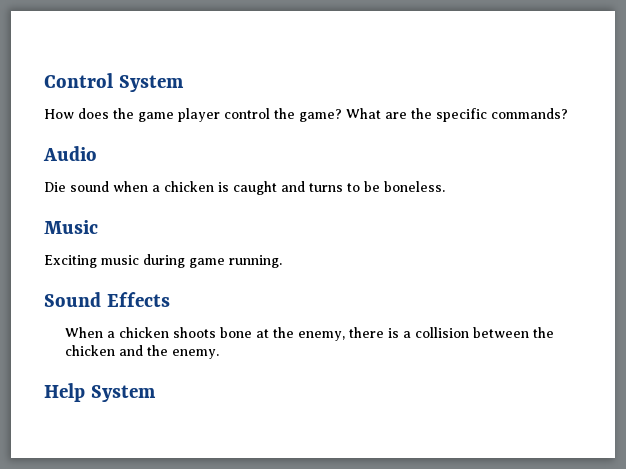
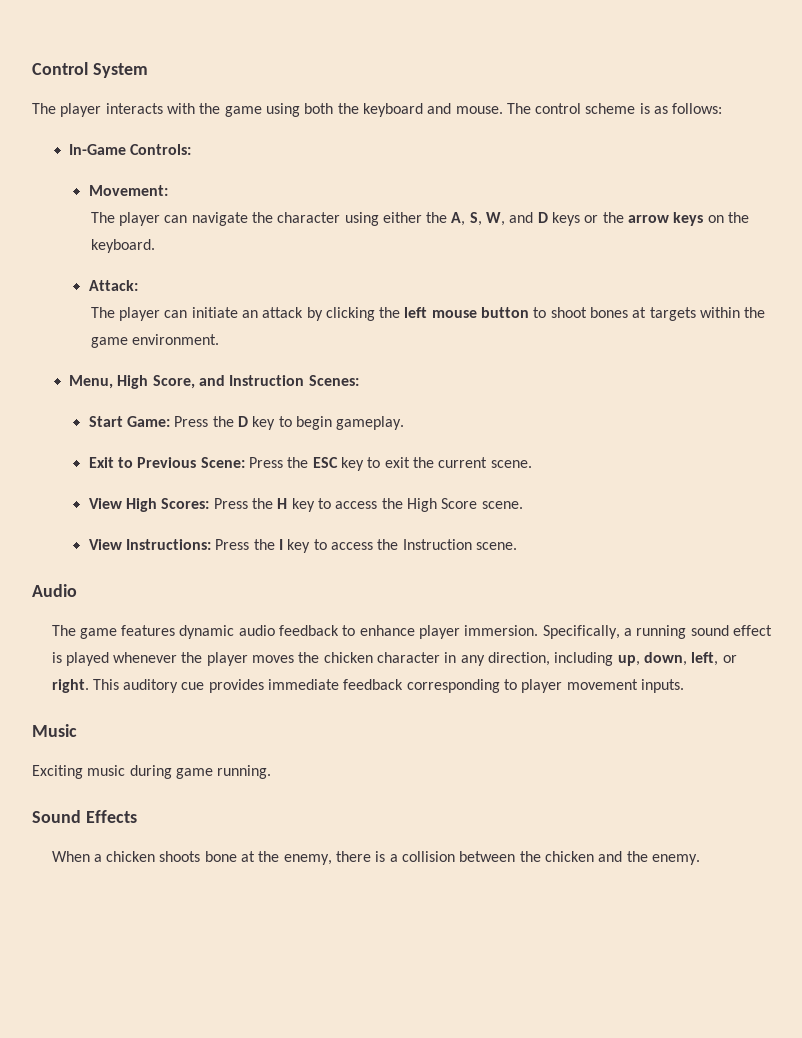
[44,108,568,122] [43,146,97,161] [44,181,445,195] How does the game player control the game? What are the specific commands? // Audio // Die sound when a chicken is caught and turns to be boneless. -> [32,103,723,117] [69,144,192,155] [88,185,168,196] [90,212,749,226] [90,239,155,253] [88,280,138,291] [90,307,766,321] [90,334,219,348] [69,375,359,389] [88,416,405,430] [88,457,532,471] [88,498,523,512] [88,539,517,553] [32,584,77,597] [51,625,773,639] [51,652,737,666] [51,679,685,693] The player interacts with the game using both the keyboard and mouse. The control scheme is as follows: // In-Game Controls: // Movement: // The player can navigate the character using either the A, S, W, and D keys or the arrow keys on the keyboard. // Attack: // The player can initiate an attack by clicking the left mouse button to shoot bones at targets within the game environment. // Menu, High Score, and Instruction Scenes: // Start Game: Press the D key to begin gameplay. // Exit to Previous Scene: Press the ESC key to exit the current scene. // View High Scores: Press the H key to access the High Score scene. // View Instructions: Press the I key to access the Instruction scene. // Audio // The game features dynamic audio feedback to enhance player immersion. Specifically, a running sound effect is played whenever the player moves the chicken character in any direction, including up, down, left, or right. This auditory cue provides immediate feedback corresponding to player movement inputs.
[44,383,156,402] // Help System -> (700, 859) none

